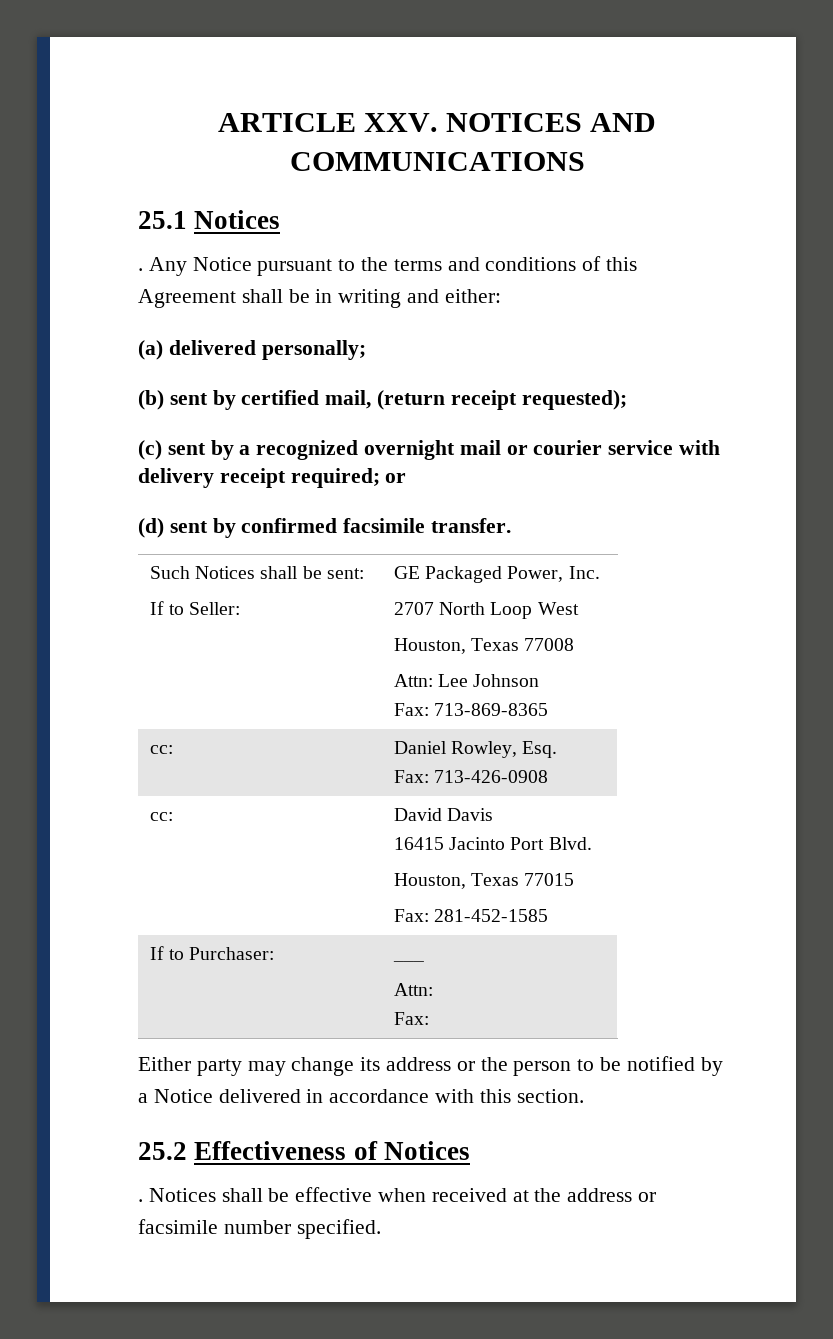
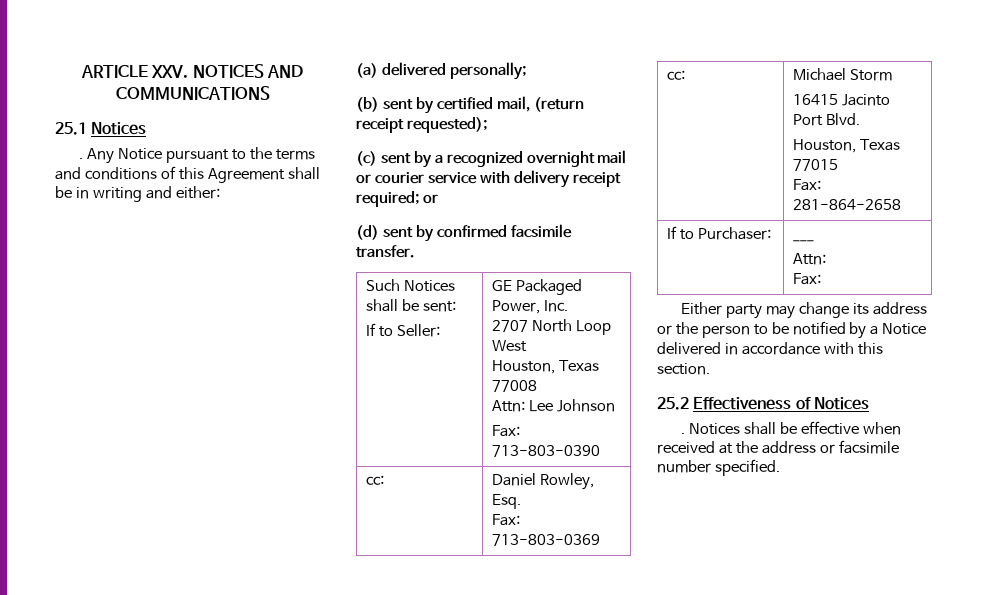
[433,703,548,716] 713-869-8365 -> [492,445,601,457] 713-803-0390
[433,770,548,783] [149,812,173,821] [393,808,493,821] 713-426-0908 // cc: | David Davis -> [492,534,601,546] [667,70,686,80] [793,68,893,81] 713-803-0369 // cc: | Michael Storm
[433,909,548,922] 281-452-1585 -> [793,199,902,210] 281-864-2658

